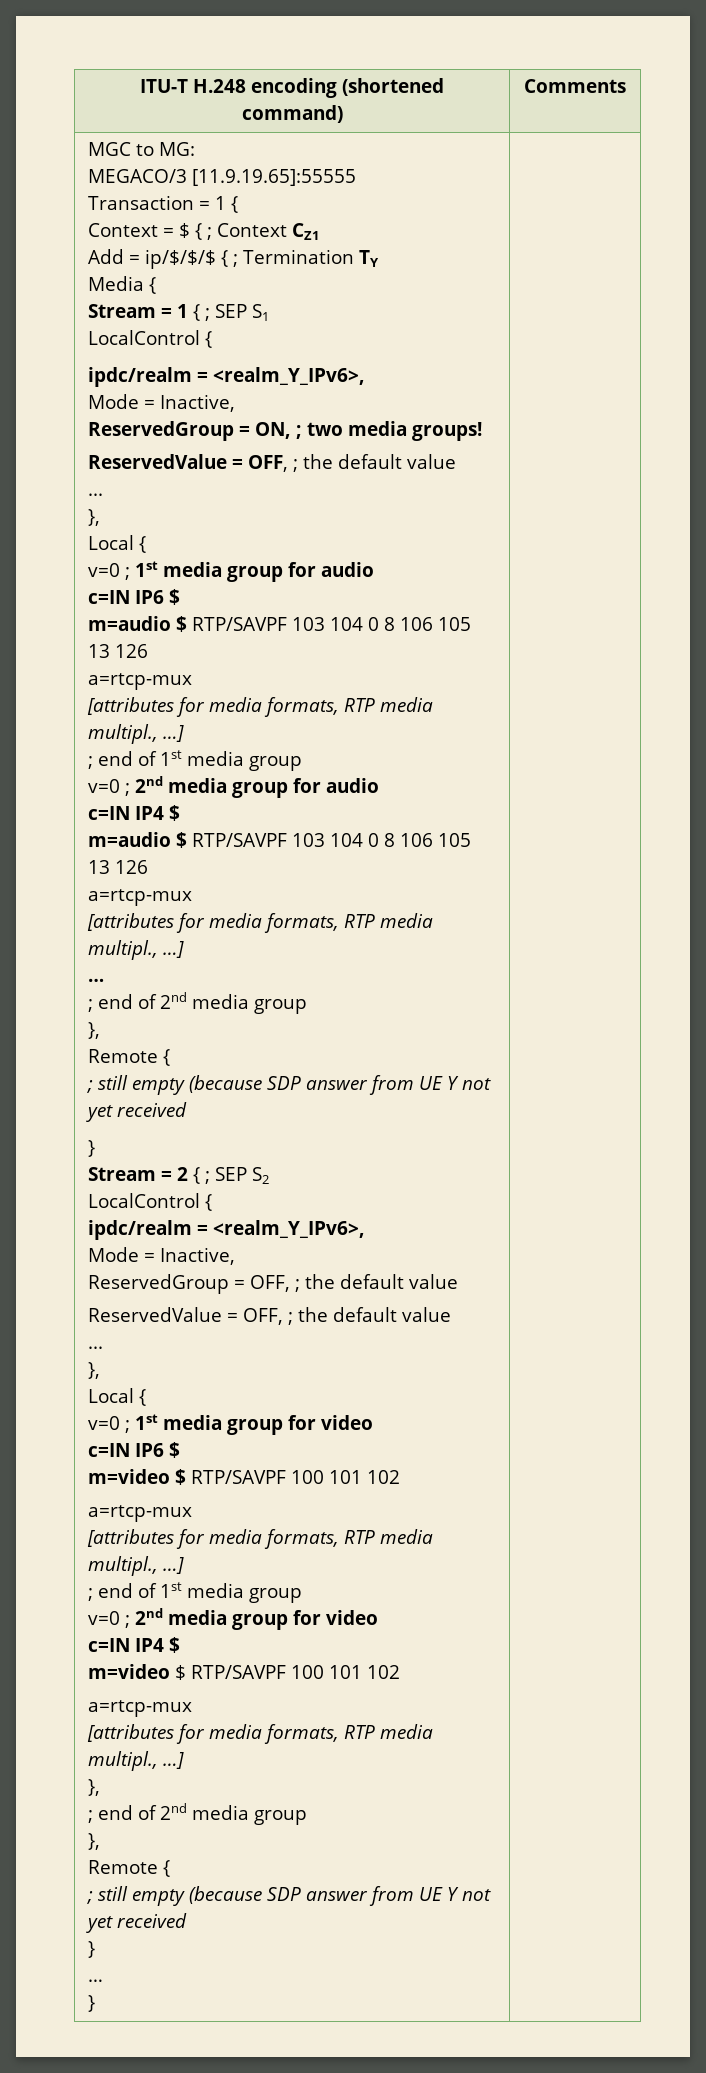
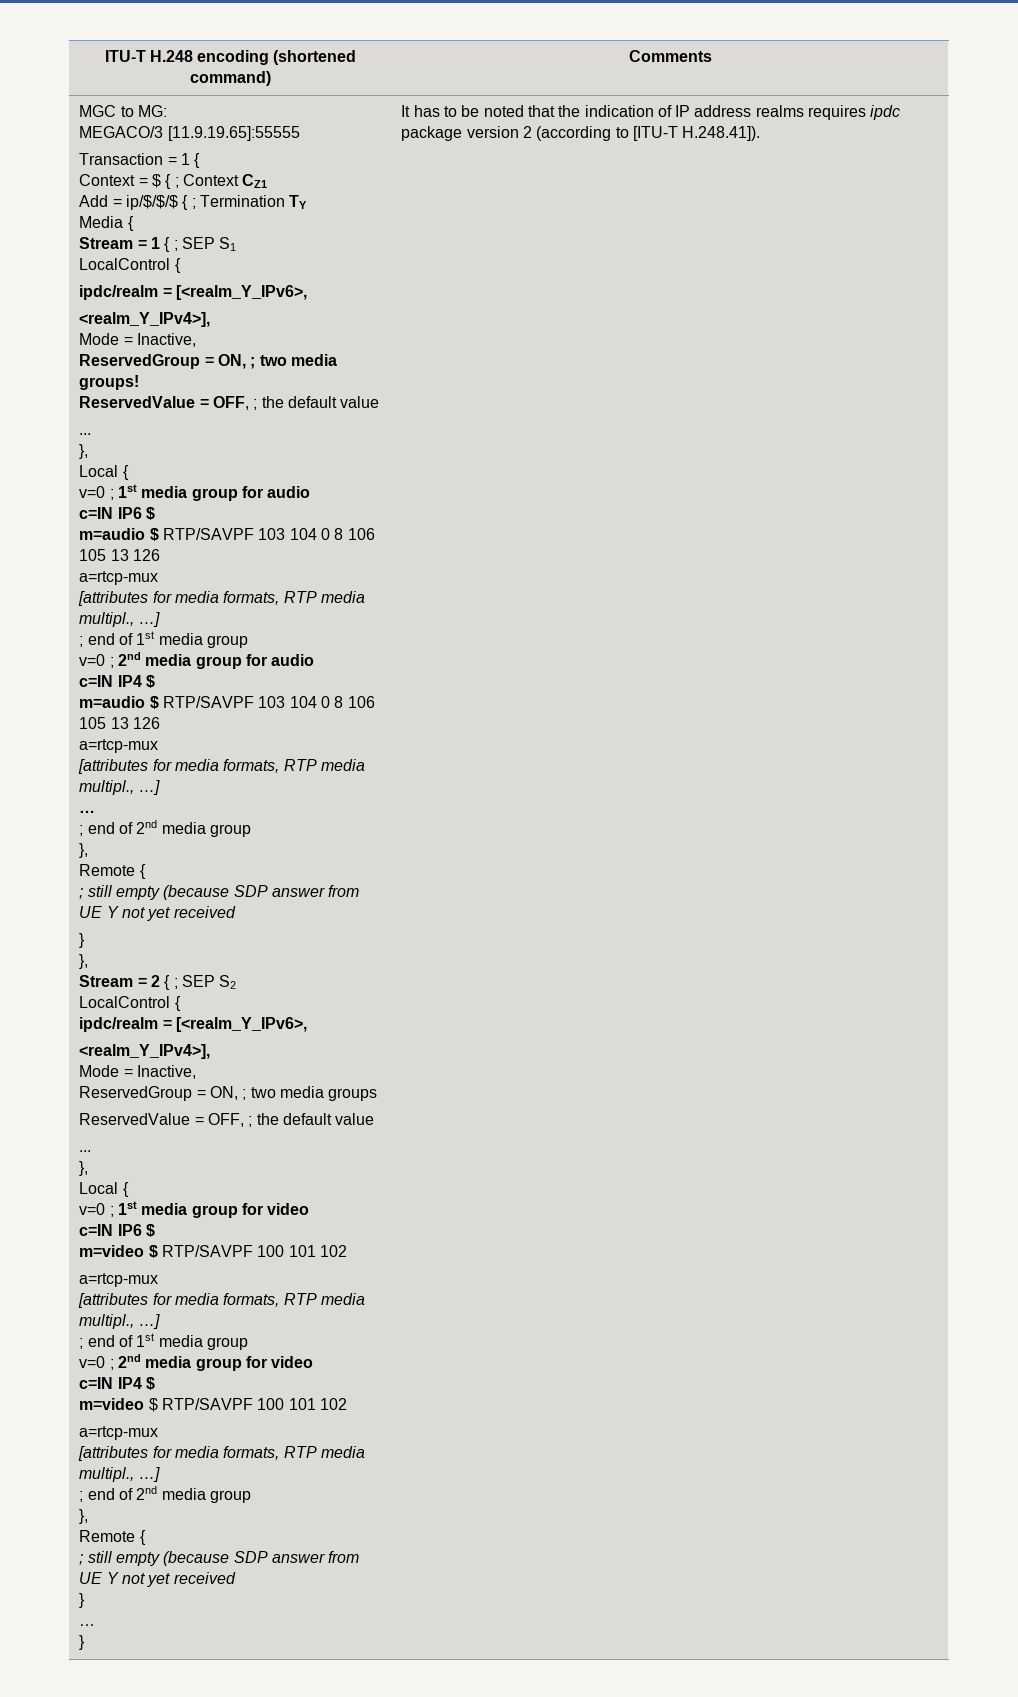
[212,367,365,385] <realm_Y_IPv6>, -> [175,285,307,300] [79,312,211,327] [<realm_Y_IPv6>, // <realm_Y_IPv4>],
(95, 1148) none -> [79,954,89,969] // },
[212,1220,365,1238] [87,1247,235,1265] [87,1274,458,1294] <realm_Y_IPv6>, // Mode = Inactive, // ReservedGroup = OFF, ; the default value -> [175,1017,307,1032] [79,1044,211,1059] [79,1065,196,1079] [79,1086,378,1101] [<realm_Y_IPv6>, // <realm_Y_IPv4>], // Mode = Inactive, // ReservedGroup = ON, ; two media groups
[87,1779,100,1796] // }, -> (160, 1474) none
(95, 2003) none -> [401,105,901,120] [401,126,761,141] It has to be noted that the indication of IP address realms requires ipdc package version 2 (according to [ITU-T H.248.41]).

